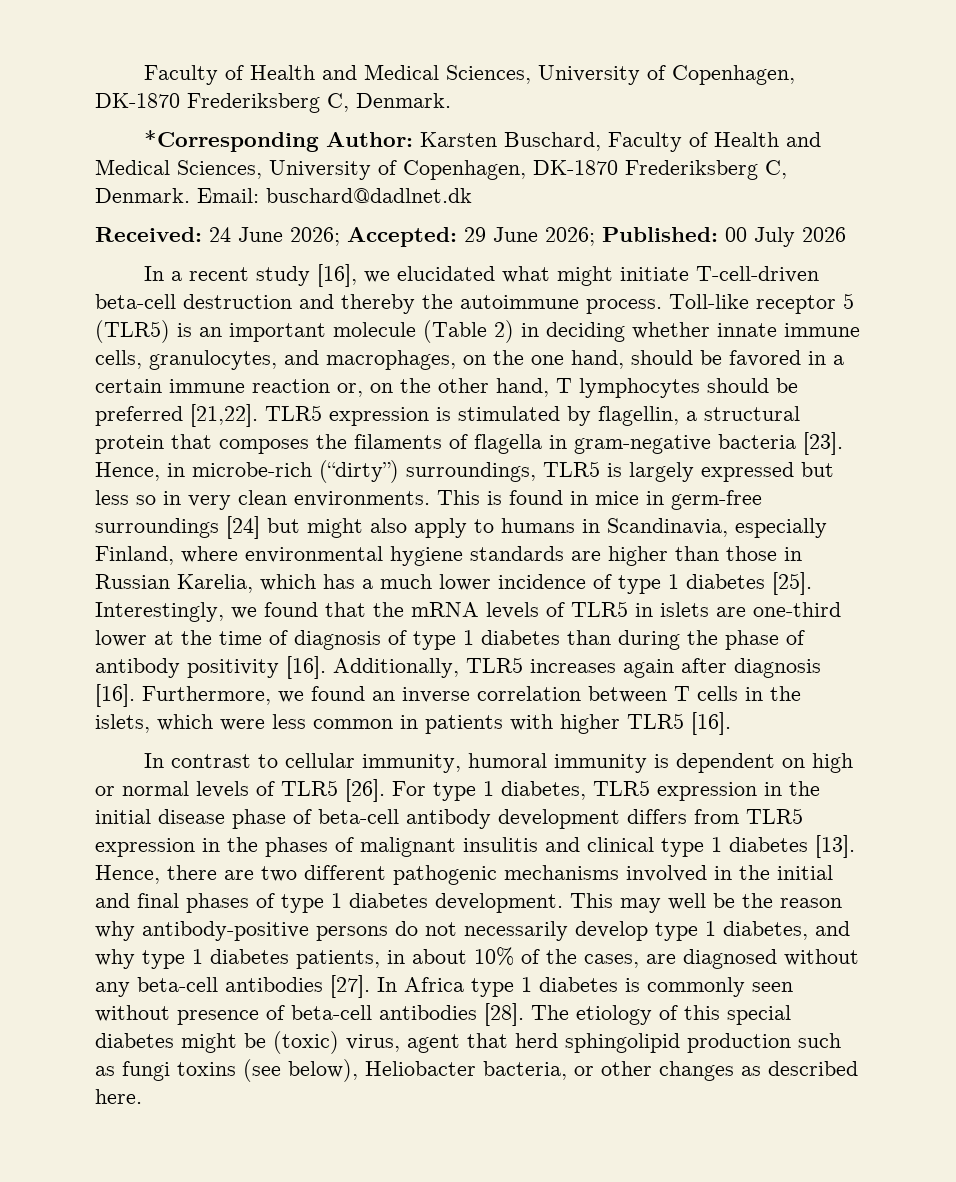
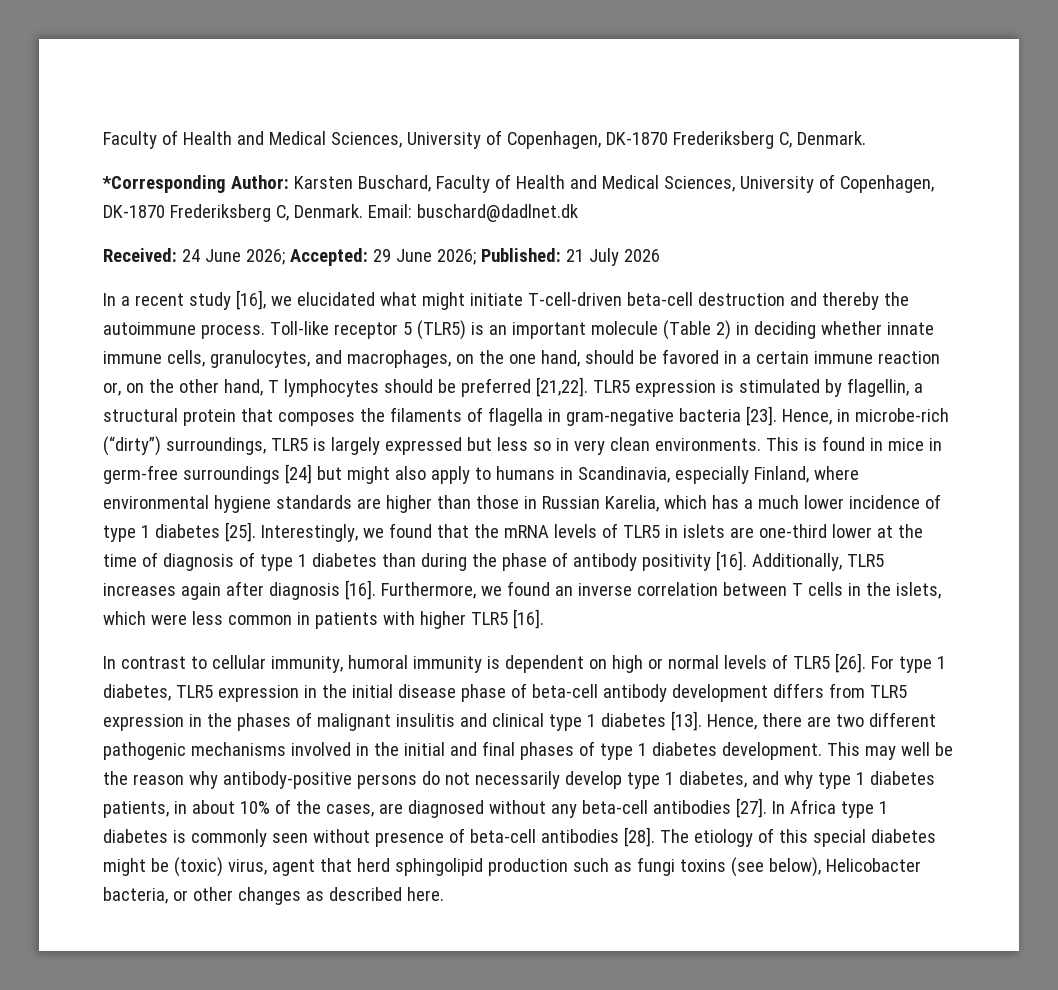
[725,227,747,242] 00 -> [565,249,584,262] 21
[365,1061,476,1076] Heliobacter -> [825,858,921,872] Helicobacter

